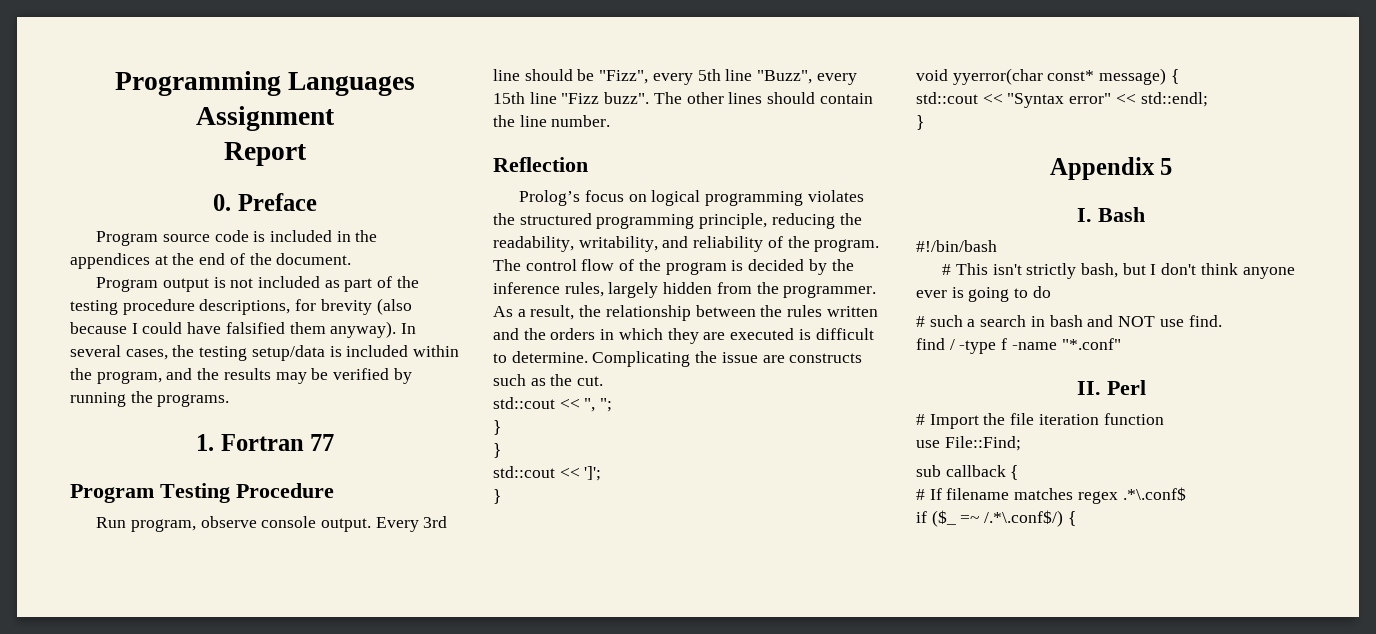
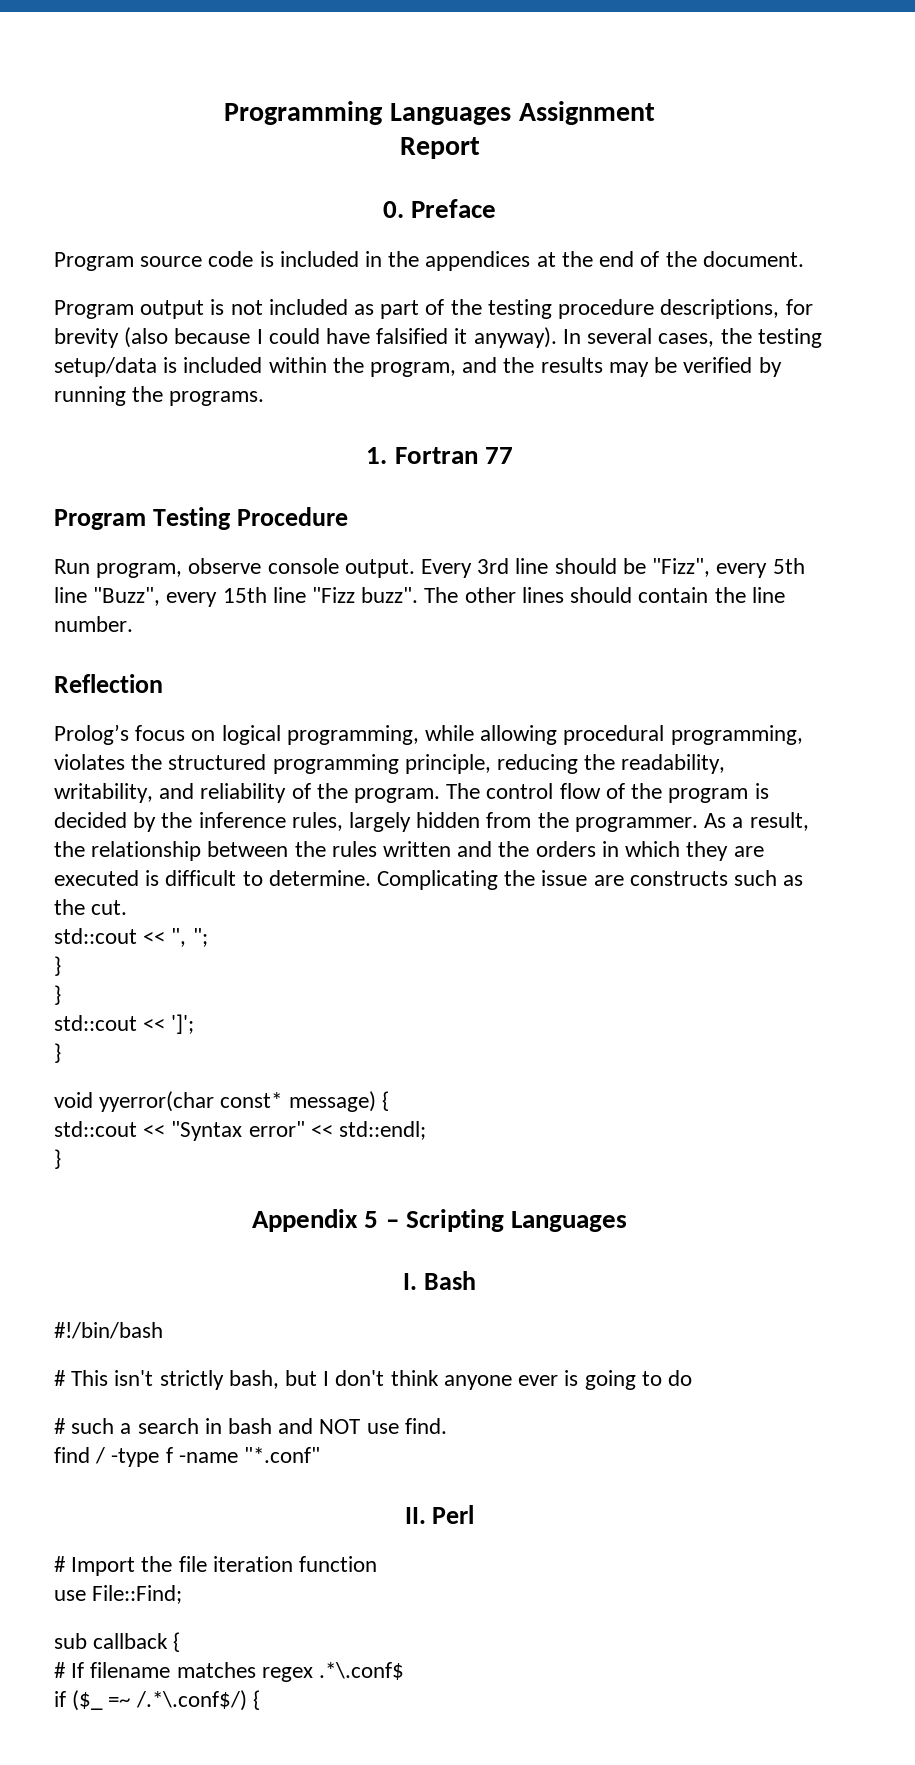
[289,322,326,334] them -> [454,328,468,344] it
[705,191,804,206] programming -> [286,725,803,745] programming, while allowing procedural programming,
(1173, 166) none -> [385,1209,627,1232] – Scripting Languages

